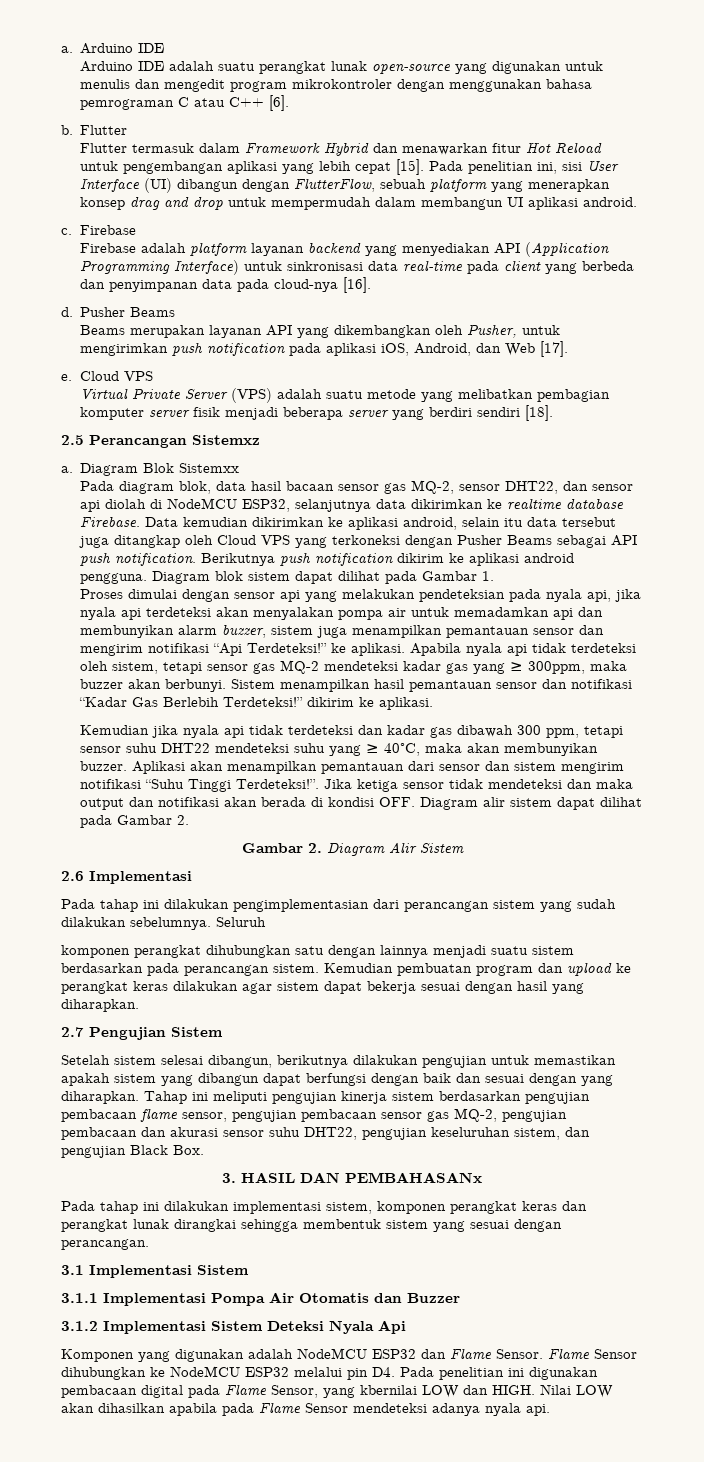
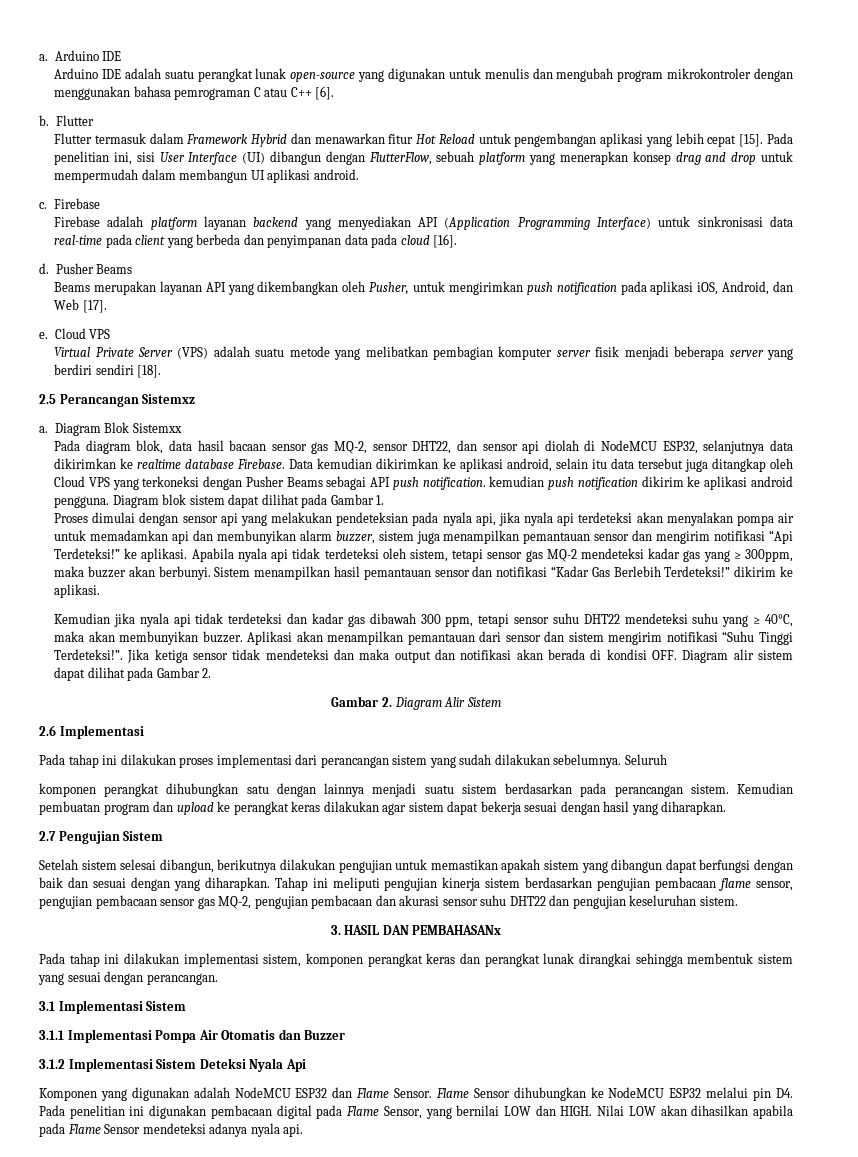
[164,79,226,92] mengedit -> [556,68,614,82] mengubah
[274,279,339,292] cloud-nya -> [400,235,430,245] cloud
[201,553,276,566] Berikutnya -> [489,476,545,487] kemudian
[233,899,369,912] pengimplementasian -> [179,754,292,768] proses implementasi
[304,1127,590,1140] [61,1145,204,1158] DHT22, pengujian keseluruhan sistem, dan pengujian Black Box. -> [509,895,738,909] DHT22 dan pengujian keseluruhan sistem.
[360,1385,417,1395] kbernilai -> [456,1105,500,1116] bernilai

